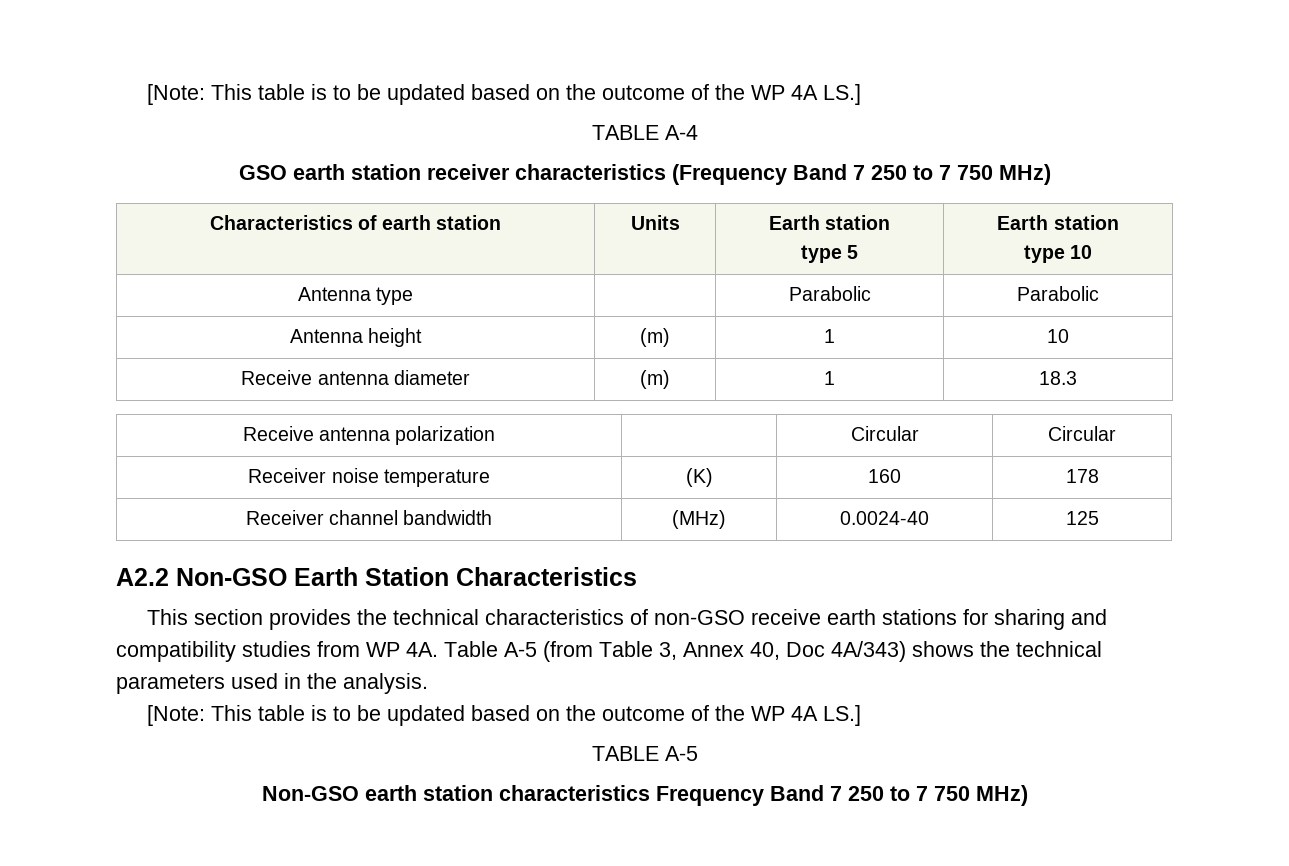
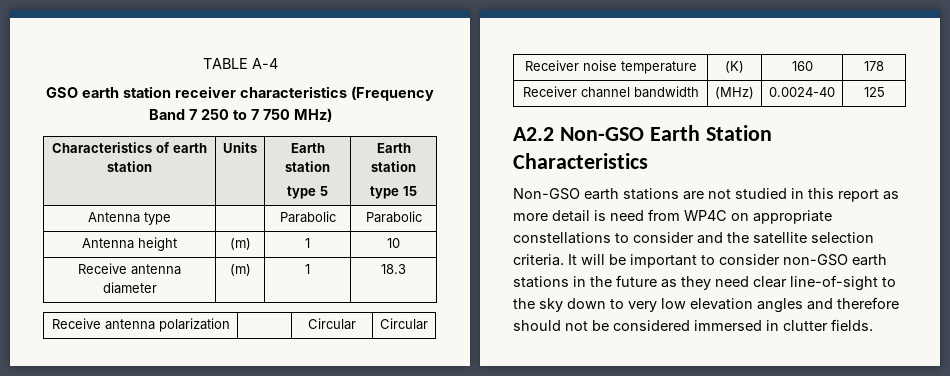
[147,84,862,105] [Note: This table is to be updated based on the outcome of the WP 4A LS.] // -> (202, 63) none
[1070,245,1093,259] 10 -> [402,186,417,196] 15
[147,609,1108,630] [116,641,1102,662] [116,673,428,694] [147,705,862,726] [591,746,698,761] [261,785,1028,806] This section provides the technical characteristics of non-GSO receive earth stations for sharing and compatibility studies from WP 4A. Table A-5 (from Table 3, Annex 40, Doc 4A/343) shows the technical parameters used in the analysis. // [Note: This table is to be updated based on the outcome of the WP 4A LS.] // TABLE A-5 // Non-GSO earth station characteristics Frequency Band 7 250 to 7 750 MHz) -> [513,188,899,202] [513,209,832,224] [513,232,874,244] [513,254,887,268] [513,275,896,291] [513,297,899,313] [513,319,873,331] Non-GSO earth stations are not studied in this report as more detail is need from WP4C on appropriate constellations to consider and the satellite selection criteria. It will be important to consider non-GSO earth stations in the future as they need clear line-of-sight to the sky down to very low elevation angles and therefore should not be considered immersed in clutter fields.

